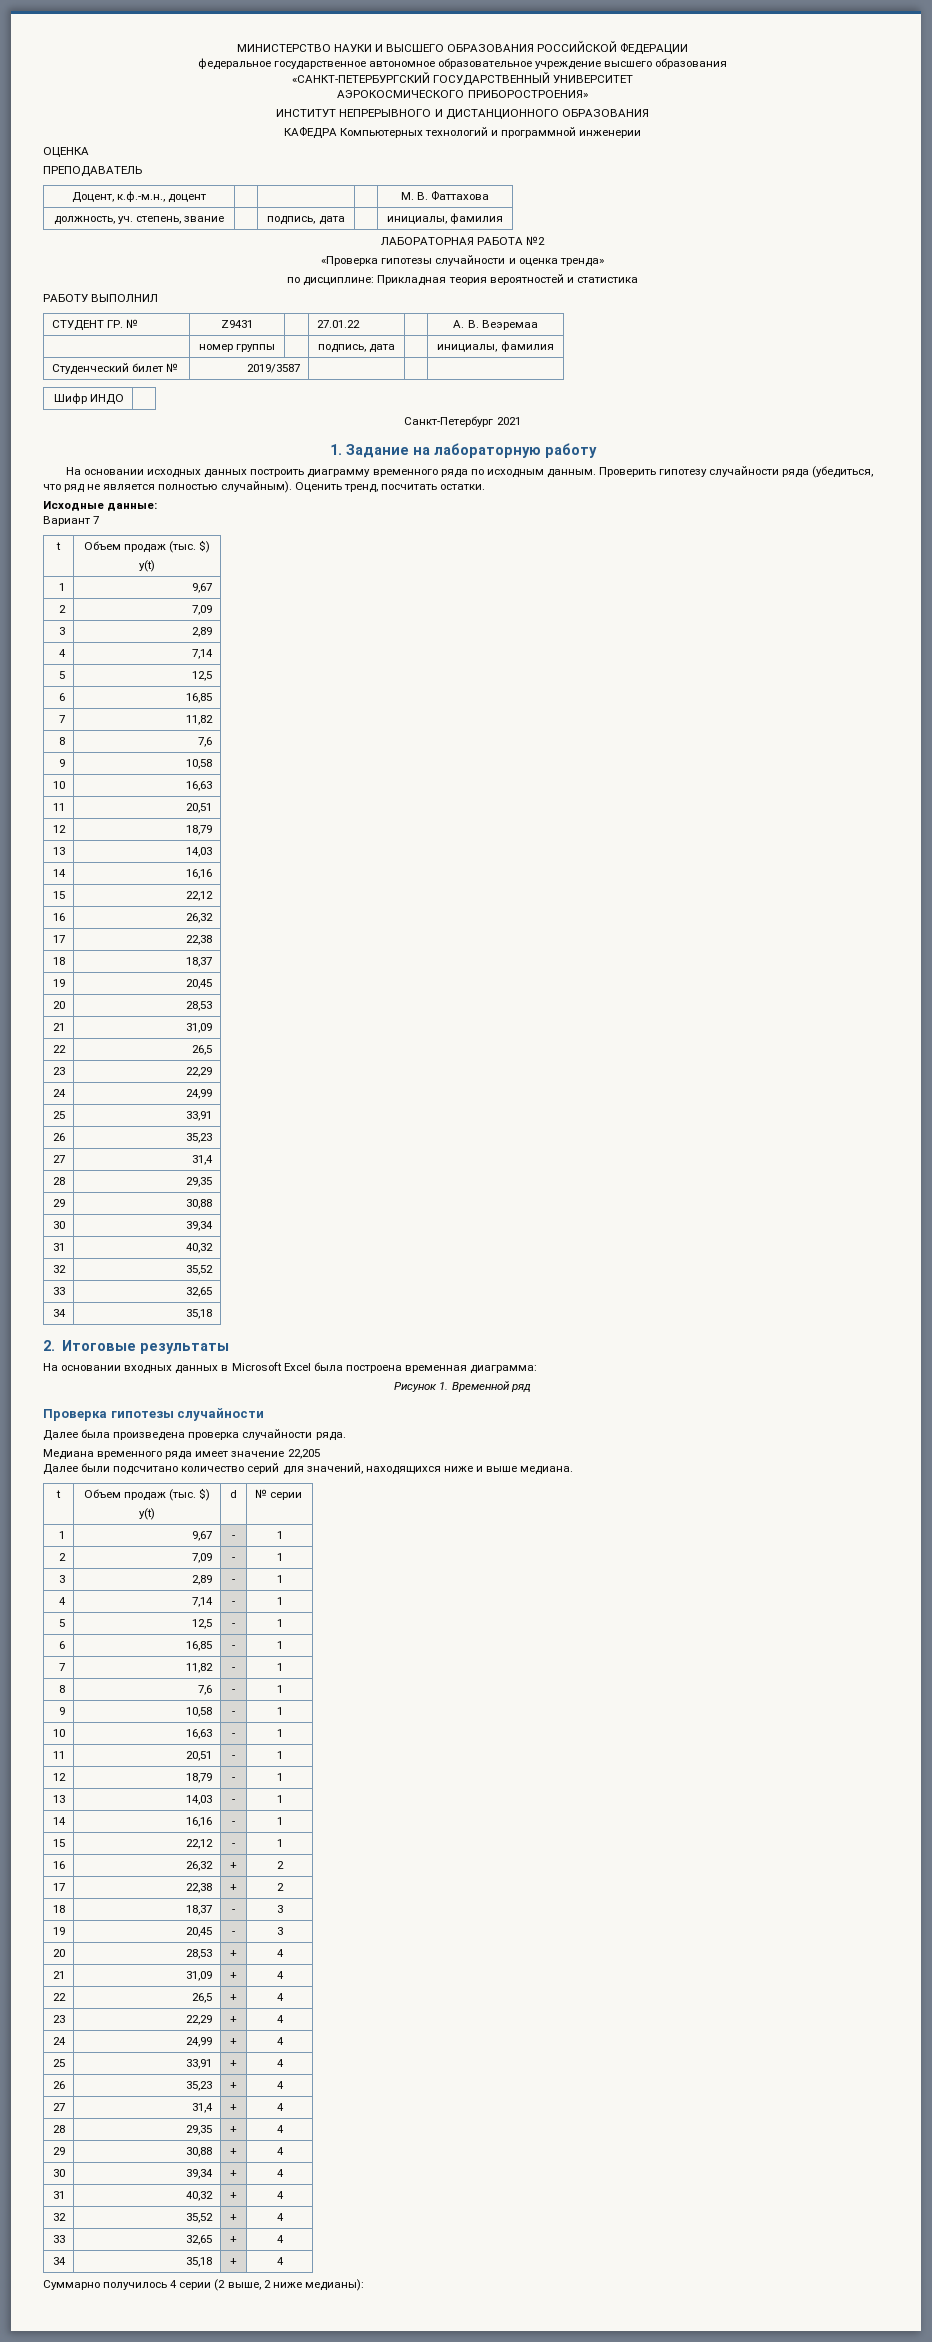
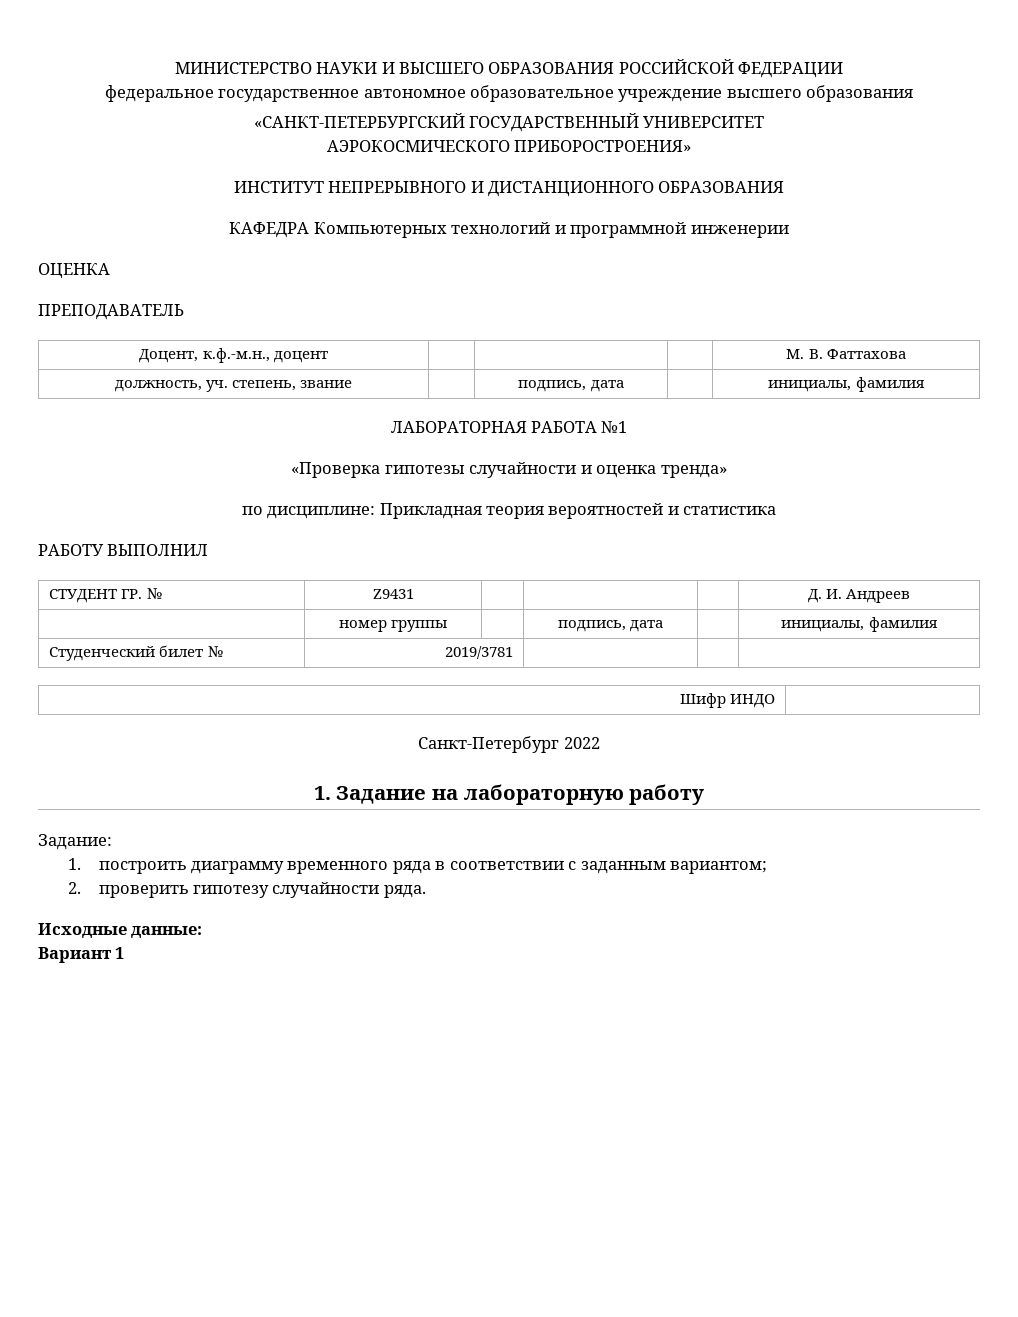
[526,236,546,245] №2 -> [601,421,628,433] №1
[316,320,360,328] [453,320,538,330] 27.01.22 | | А. В. Веэремаа -> [807,589,911,603] | | Д. И. Андреев
[247,364,301,373] 2019/3587 -> [444,646,513,659] 2019/3781
[496,417,521,425] 2021 -> [563,737,600,749] 2022
[65,466,874,478] [43,481,485,493] [43,501,158,511] [43,516,100,526] [56,542,61,550] [83,540,211,553] [139,560,155,572] [59,583,66,591] [192,583,213,593] [59,605,67,613] [192,605,213,615] [59,627,66,635] [192,627,213,637] [59,649,67,657] [192,649,214,659] [59,671,66,679] [192,671,213,681] [59,693,66,701] [186,693,213,703] [59,715,66,723] [186,715,214,725] [59,737,66,745] [198,737,213,747] [59,759,66,767] [186,759,213,769] [53,781,66,789] [186,781,213,791] [53,803,66,811] [186,803,213,813] [53,825,67,833] [186,825,213,835] [53,847,66,855] [186,847,213,857] [53,869,67,877] [186,869,213,879] [53,891,66,899] [186,891,214,901] [53,913,66,921] [186,913,214,923] [53,935,66,943] [186,935,213,945] [53,957,66,965] [186,957,213,967] [53,979,66,987] [186,979,213,989] [53,1001,66,1009] [186,1001,213,1011] [53,1023,66,1031] [186,1023,213,1033] [53,1045,67,1053] [192,1045,213,1055] [53,1067,66,1075] [186,1067,213,1077] [53,1089,67,1097] [186,1089,213,1099] [53,1111,66,1119] [186,1111,213,1121] [53,1133,66,1141] [186,1133,213,1143] [53,1155,66,1163] [192,1155,214,1165] [53,1177,66,1185] [186,1177,213,1187] [53,1199,66,1207] [186,1199,213,1209] [53,1221,66,1229] [186,1221,214,1231] [53,1243,66,1251] [186,1243,214,1253] [53,1265,67,1273] [186,1265,214,1275] [53,1287,66,1295] [186,1287,213,1297] [53,1309,67,1317] [186,1309,213,1319] [43,1340,230,1354] [43,1362,538,1374] [394,1381,531,1393] [43,1408,265,1421] [43,1429,346,1441] [43,1449,320,1460] [43,1463,574,1475] [56,1490,61,1498] [83,1488,211,1501] [139,1508,155,1520] [230,1490,237,1498] [254,1489,302,1500] [59,1531,66,1539] [192,1531,213,1541] [232,1535,235,1539] [276,1531,283,1539] [59,1553,67,1561] [192,1553,213,1563] [232,1557,235,1561] [276,1553,283,1561] [59,1575,66,1583] [192,1575,213,1585] [232,1579,235,1583] [276,1575,283,1583] [59,1597,67,1605] [192,1597,214,1607] [232,1601,235,1605] [276,1597,283,1605] [59,1619,66,1627] [192,1619,213,1629] [232,1623,235,1627] [276,1619,283,1627] [59,1641,66,1649] [186,1641,213,1651] [232,1645,235,1649] [276,1641,283,1649] [59,1663,66,1671] [186,1663,214,1673] [232,1667,235,1671] [276,1663,283,1671] [59,1685,66,1693] [198,1685,213,1695] [232,1689,235,1693] [276,1685,283,1693] [59,1707,66,1715] [186,1707,213,1717] [232,1711,235,1715] [276,1707,283,1715] [53,1729,66,1737] [186,1729,213,1739] [232,1733,235,1737] [276,1729,283,1737] [53,1751,66,1759] [186,1751,213,1761] [232,1755,235,1759] [276,1751,283,1759] [53,1773,67,1781] [186,1773,213,1783] [232,1777,235,1781] [276,1773,283,1781] [53,1795,66,1803] [186,1795,213,1805] [232,1799,235,1803] [276,1795,283,1803] [53,1817,67,1825] [186,1817,213,1827] [232,1821,235,1825] [276,1817,283,1825] [53,1839,66,1847] [186,1839,214,1849] [232,1843,235,1847] [276,1839,283,1847] [53,1861,66,1869] [186,1861,214,1871] [230,1862,237,1869] [276,1861,284,1869] [53,1883,66,1891] [186,1883,213,1893] [230,1884,237,1891] [276,1883,284,1891] [53,1905,66,1913] [186,1905,213,1915] [232,1909,235,1913] [276,1905,283,1913] [53,1927,66,1935] [186,1927,213,1937] [232,1931,235,1935] [276,1927,283,1935] [53,1949,66,1957] [186,1949,213,1959] [230,1950,237,1957] [276,1949,284,1957] [53,1971,66,1979] [186,1971,213,1981] [230,1972,237,1979] [276,1971,284,1979] [53,1993,67,2001] [192,1993,213,2003] [230,1994,237,2001] [276,1993,284,2001] [53,2015,66,2023] [186,2015,213,2025] [230,2016,237,2023] [276,2015,284,2023] [53,2037,67,2045] [186,2037,213,2047] [230,2038,237,2045] [276,2037,284,2045] [53,2059,66,2067] [186,2059,213,2069] [230,2060,237,2067] [276,2059,284,2067] [53,2081,66,2089] [186,2081,213,2091] [230,2082,237,2089] [276,2081,284,2089] [53,2103,66,2111] [192,2103,214,2113] [230,2104,237,2111] [276,2103,284,2111] [53,2125,66,2133] [186,2125,213,2135] [230,2126,237,2133] [276,2125,284,2133] [53,2147,66,2155] [186,2147,213,2157] [230,2148,237,2155] [276,2147,284,2155] [53,2169,66,2177] [186,2169,214,2179] [230,2170,237,2177] [276,2169,284,2177] [53,2191,66,2199] [186,2191,214,2201] [230,2192,237,2199] [276,2191,284,2199] [53,2213,67,2221] [186,2213,214,2223] [230,2214,237,2221] [276,2213,284,2221] [53,2235,66,2243] [186,2235,213,2245] [230,2236,237,2243] [276,2235,284,2243] [53,2257,67,2265] [186,2257,213,2267] [230,2258,237,2265] [276,2257,284,2265] [43,2279,364,2291] На основании исходных данных построить диаграмму временного ряда по исходным данным. Проверить гипотезу случайности ряда (убедиться, что ряд не является полностью случайным). Оценить тренд, посчитать остатки. // Исходные данные: // Вариант 7 // t | Объем продаж (тыс. $) // y(t) // 1 | 9,67 // 2 | 7,09 // 3 | 2,89 // 4 | 7,14 // 5 | 12,5 // 6 | 16,85 // 7 | 11,82 // 8 | 7,6 // 9 | 10,58 // 10 | 16,63 // 11 | 20,51 // 12 | 18,79 // 13 | 14,03 // 14 | 16,16 // 15 | 22,12 // 16 | 26,32 // 17 | 22,38 // 18 | 18,37 // 19 | 20,45 // 20 | 28,53 // 21 | 31,09 // 22 | 26,5 // 23 | 22,29 // 24 | 24,99 // 25 | 33,91 // 26 | 35,23 // 27 | 31,4 // 28 | 29,35 // 29 | 30,88 // 30 | 39,34 // 31 | 40,32 // 32 | 35,52 // 33 | 32,65 // 34 | 35,18 // 2. Итоговые результаты // На основании входных данных в Microsoft Excel была построена временная диаграмма: // Рисунок 1. Временной ряд // Проверка гипотезы случайности // Далее была произведена проверка случайности ряда. // Медиана временного ряда имеет значение 22,205 // Далее были подсчитано количество серий для значений, находящихся ниже и выше медиана. // t | Объем продаж (тыс. $) // y(t) | d | № серии // 1 | 9,67 | - | 1 // 2 | 7,09 | - | 1 // 3 | 2,89 | - | 1 // 4 | 7,14 | - | 1 // 5 | 12,5 | - | 1 // 6 | 16,85 | - | 1 // 7 | 11,82 | - | 1 // 8 | 7,6 | - | 1 // 9 | 10,58 | - | 1 // 10 | 16,63 | - | 1 // 11 | 20,51 | - | 1 // 12 | 18,79 | - | 1 // 13 | 14,03 | - | 1 // 14 | 16,16 | - | 1 // 15 | 22,12 | - | 1 // 16 | 26,32 | + | 2 // 17 | 22,38 | + | 2 // 18 | 18,37 | - | 3 // 19 | 20,45 | - | 3 // 20 | 28,53 | + | 4 // 21 | 31,09 | + | 4 // 22 | 26,5 | + | 4 // 23 | 22,29 | + | 4 // 24 | 24,99 | + | 4 // 25 | 33,91 | + | 4 // 26 | 35,23 | + | 4 // 27 | 31,4 | + | 4 // 28 | 29,35 | + | 4 // 29 | 30,88 | + | 4 // 30 | 39,34 | + | 4 // 31 | 40,32 | + | 4 // 32 | 35,52 | + | 4 // 33 | 32,65 | + | 4 // 34 | 35,18 | + | 4 // Суммарно получилось 4 серии (2 выше, 2 ниже медианы): -> [38,834,112,850] [68,858,768,874] [68,882,426,898] [38,923,203,938] [38,947,125,963] Задание: // 1. построить диаграмму временного ряда в соответствии с заданным вариантом; // 2. проверить гипотезу случайности ряда. // Исходные данные: // Вариант 1

